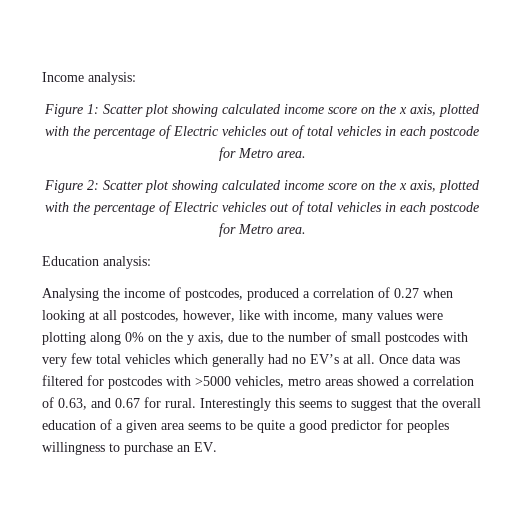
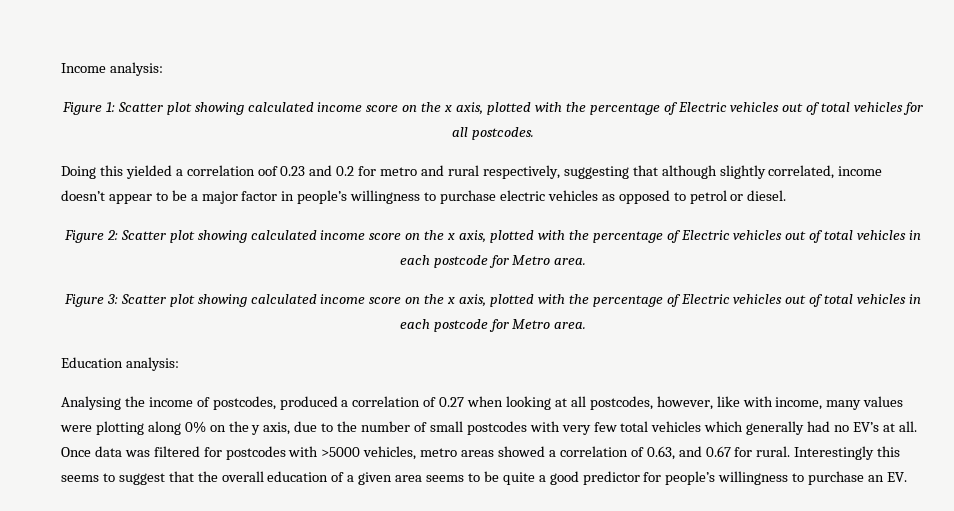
(382, 131) none -> [903,102,924,115] [452,127,534,140] [61,165,883,179] [61,190,787,204] [63,230,907,243] for all postcodes. // Doing this yielded a correlation oof 0.23 and 0.2 for metro and rural respectively, suggesting that although slightly correlated, income doesn’t appear to be a major factor in people’s willingness to purchase electric vehicles as opposed to petrol or diesel. // Figure 2: Scatter plot showing calculated income score on the x axis, plotted with the percentage of Electric vehicles out of total vehicles
[87,180,99,190] 2: -> [106,294,118,304] 3:
[407,420,449,433] peoples -> [665,471,716,485] people’s

